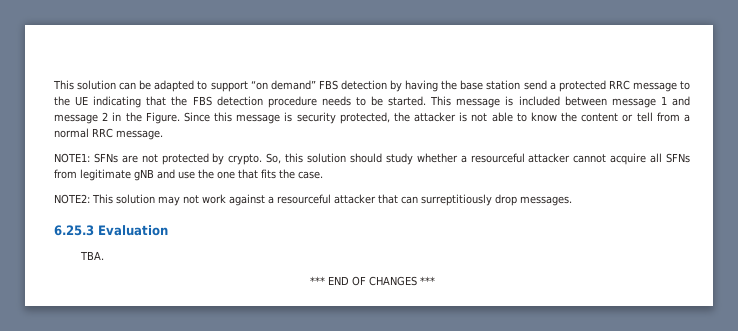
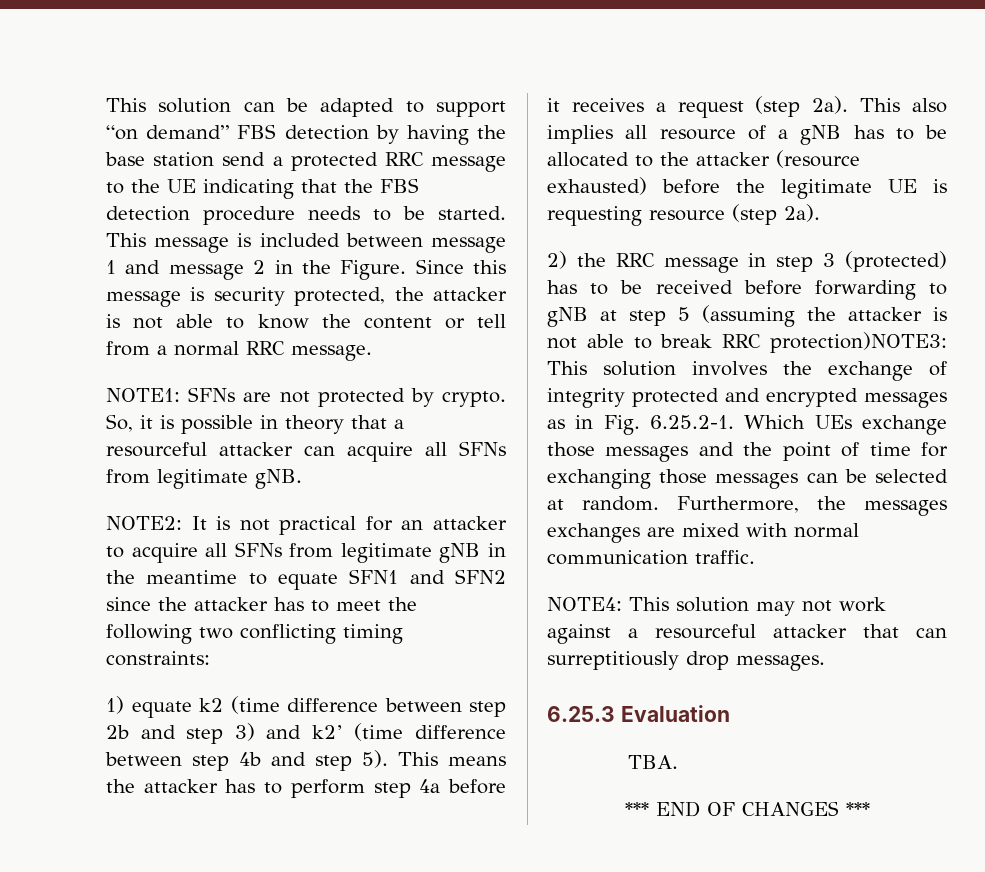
[285,153,607,165] this solution should study whether a resourceful attacker cannot -> [140,415,404,434] [106,441,506,462] [106,469,302,489] [106,516,507,535] [106,546,124,558] it is possible in theory that a resourceful attacker can acquire all SFNs from legitimate gNB. // NOTE2: It is not practical for an attacker to
[157,169,323,179] [54,194,90,204] and use the one that fits the case. // NOTE2: -> [488,543,506,557] [106,569,506,590] [106,597,417,612] [106,624,403,644] [106,651,210,666] [106,696,506,718] [106,723,506,744] [105,750,506,771] [106,779,507,798] [547,96,947,118] [547,125,947,145] [547,150,860,168] [547,177,947,199] [547,204,820,226] [547,251,947,273] [547,280,947,300] [547,305,947,327] [547,332,947,353] [547,361,947,381] [547,388,947,408] [547,415,947,435] [547,442,948,462] [547,469,948,489] [547,496,947,516] [547,523,859,543] [547,550,755,565] [547,597,622,611] in the meantime to equate SFN1 and SFN2 since the attacker has to meet the following two conflicting timing constraints: // 1) equate k2 (time difference between step 2b and step 3) and k2’ (time difference between step 4b and step 5). This means the attacker has to perform step 4a before it receives a request (step 2a). This also implies all resource of a gNB has to be allocated to the attacker (resource exhausted) before the legitimate UE is requesting resource (step 2a). // 2) the RRC message in step 3 (protected) has to be received before forwarding to gNB at step 5 (assuming the attacker is not able to break RRC protection)NOTE3: This solution involves the exchange of integrity protected and encrypted messages as in Fig. 6.25.2-1. Which UEs exchange those messages and the point of time for exchanging those messages can be selected at random. Furthermore, the messages exchanges are mixed with normal communication traffic. // NOTE4:

